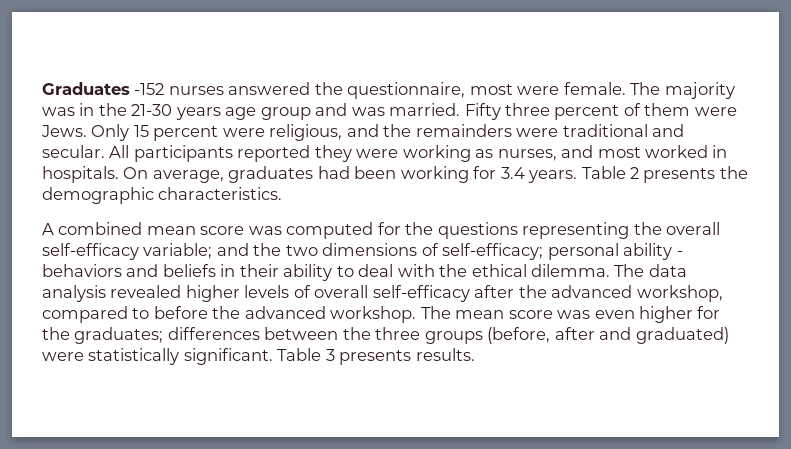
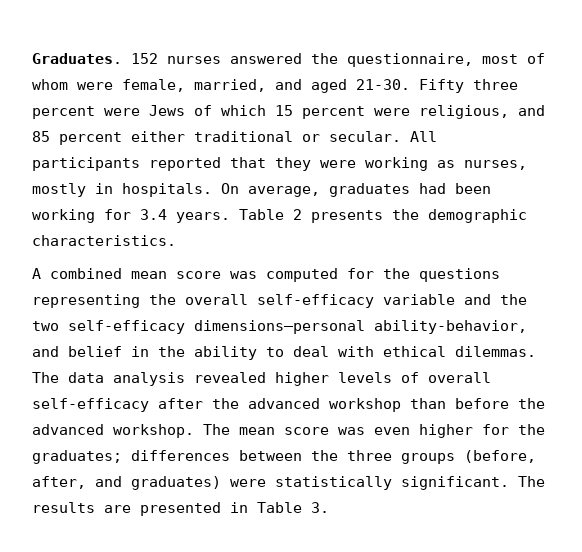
[42,82,165,95] Graduates -152 -> [32,53,158,64] Graduates. 152
[517,82,735,99] [42,103,737,120] [41,124,130,141] were female. The majority was in the 21-30 years age group and was married. Fifty three percent of them were Jews. Only -> [527,53,545,64] [32,79,518,93] [32,105,266,119] of whom were female, married, and aged 21-30. Fifty three percent were Jews of which
[383,124,685,137] the remainders were traditional and -> [32,131,320,145] 85 percent either traditional or
(311, 153) none -> [230,157,266,168] that
[561,145,709,158] and most worked -> [32,183,86,197] mostly
[143,243,213,259] variable; -> [383,294,455,305] variable
[322,243,683,260] [42,264,279,277] dimensions of self-efficacy; personal ability - behaviors and beliefs in their -> [68,320,527,334] [32,346,185,357] self-efficacy dimensions—personal ability-behavior, and belief in the
[439,264,611,277] the ethical dilemma. -> [383,346,536,357] ethical dilemmas.
[636,285,723,302] [42,306,150,323] workshop, compared to -> [329,398,446,412] workshop than
[554,327,729,344] [42,348,475,365] after and graduated) were statistically significant. Table 3 presents results. -> [32,476,545,490] [32,502,329,516] after, and graduates) were statistically significant. The results are presented in Table 3.

